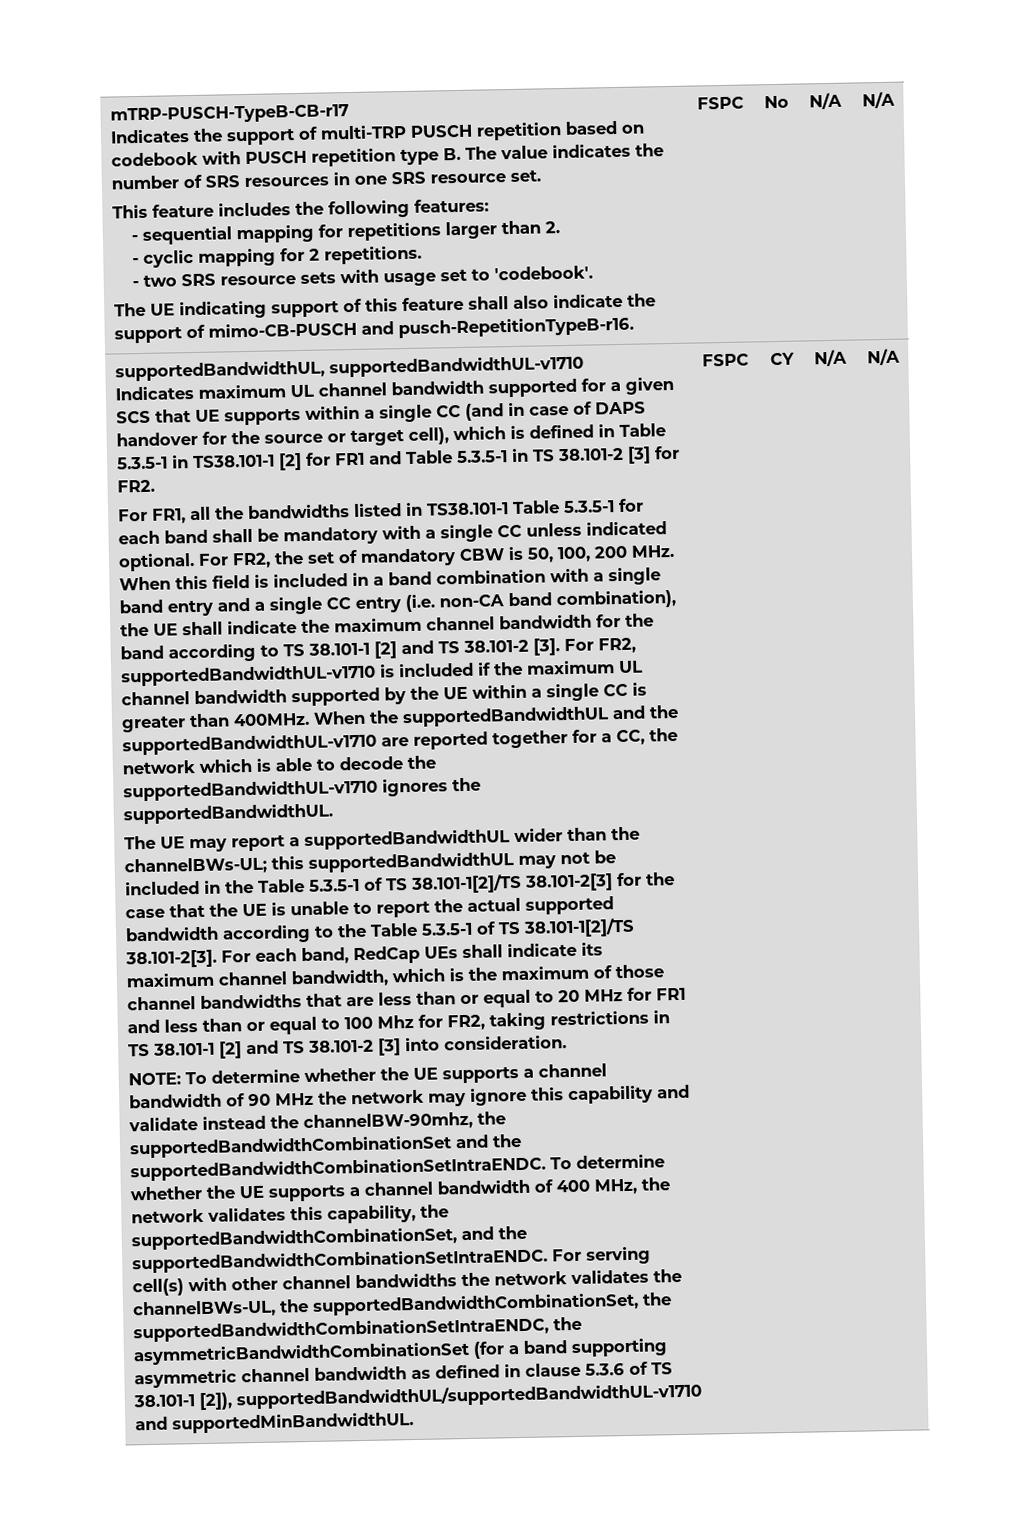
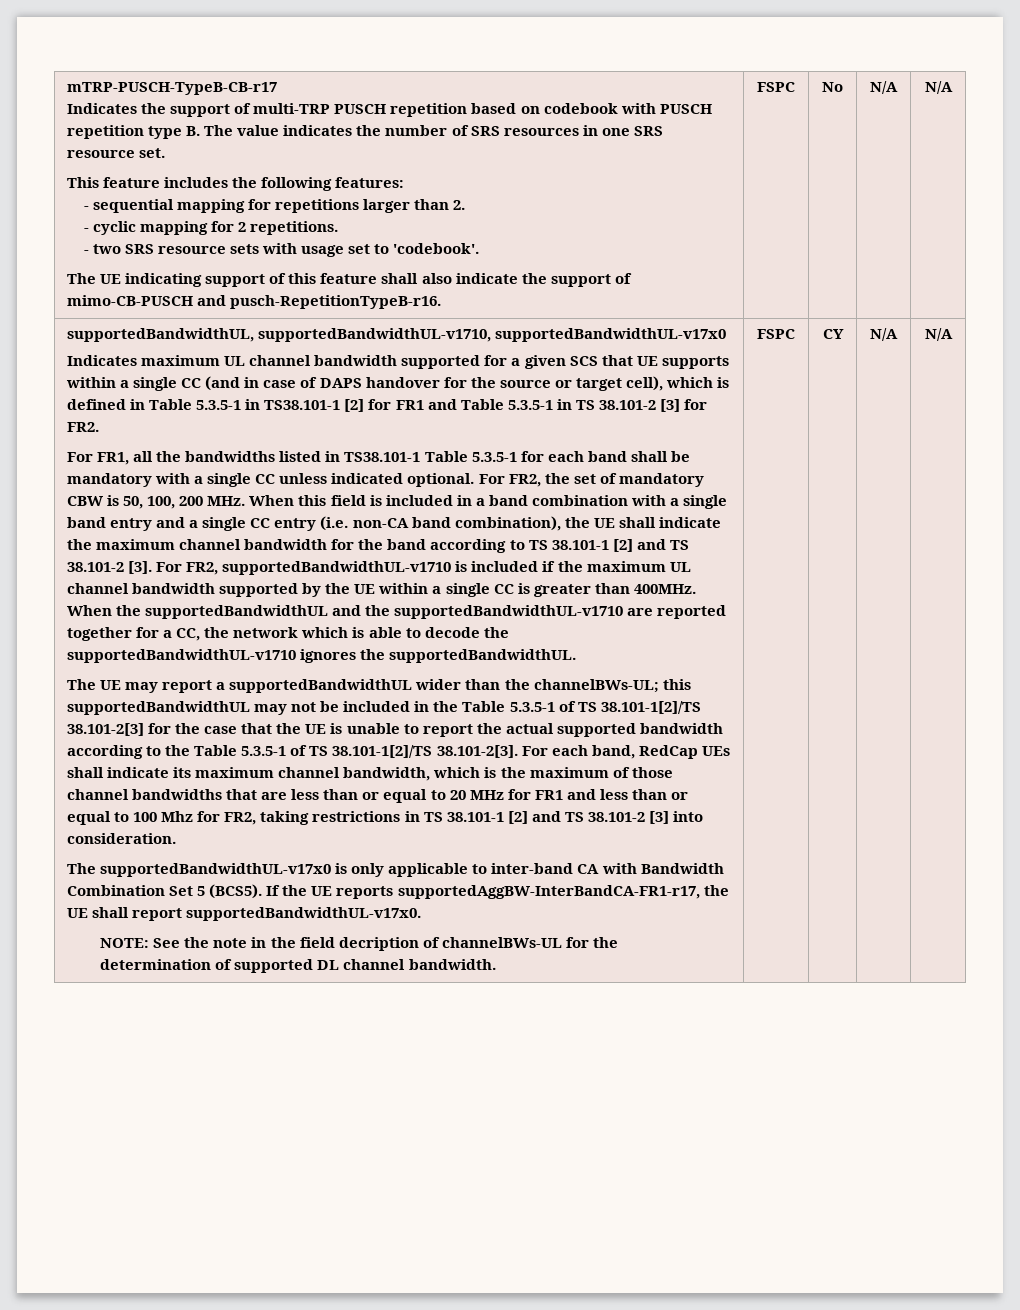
[328,355,584,378] supportedBandwidthUL-v1710 -> [258,328,727,342] supportedBandwidthUL-v1710, supportedBandwidthUL-v17x0
[127,1063,607,1086] [128,1084,690,1109] [127,1111,506,1132] [128,1133,522,1159] [129,1154,665,1182] [129,1177,670,1202] [130,1204,449,1224] [130,1225,527,1251] [131,1246,651,1274] [131,1268,682,1297] [131,1292,672,1319] [132,1316,582,1343] [132,1338,668,1366] [133,1361,673,1389] [132,1382,702,1411] [134,1412,414,1434] NOTE: To determine whether the UE supports a channel bandwidth of 90 MHz the network may ignore this capability and validate instead the channelBW-90mhz, the supportedBandwidthCombinationSet and the supportedBandwidthCombinationSetIntraENDC. To determine whether the UE supports a channel bandwidth of 400 MHz, the network validates this capability, the supportedBandwidthCombinationSet, and the supportedBandwidthCombinationSetIntraENDC. For serving cell(s) with other channel bandwidths the network validates the channelBWs-UL, the supportedBandwidthCombinationSet, the supportedBandwidthCombinationSetIntraENDC, the asymmetricBandwidthCombinationSet (for a band supporting asymmetric channel bandwidth as defined in clause 5.3.6 of TS 38.101-1 [2]), supportedBandwidthUL/supportedBandwidthUL-v1710 and supportedMinBandwidthUL. -> [67,863,724,877] [67,884,729,899] [67,907,422,921] [100,937,618,951] [100,959,496,973] The supportedBandwidthUL-v17x0 is only applicable to inter-band CA with Bandwidth Combination Set 5 (BCS5). If the UE reports supportedAggBW-InterBandCA-FR1-r17, the UE shall report supportedBandwidthUL-v17x0. // NOTE: See the note in the field decription of channelBWs-UL for the determination of supported DL channel bandwidth.

